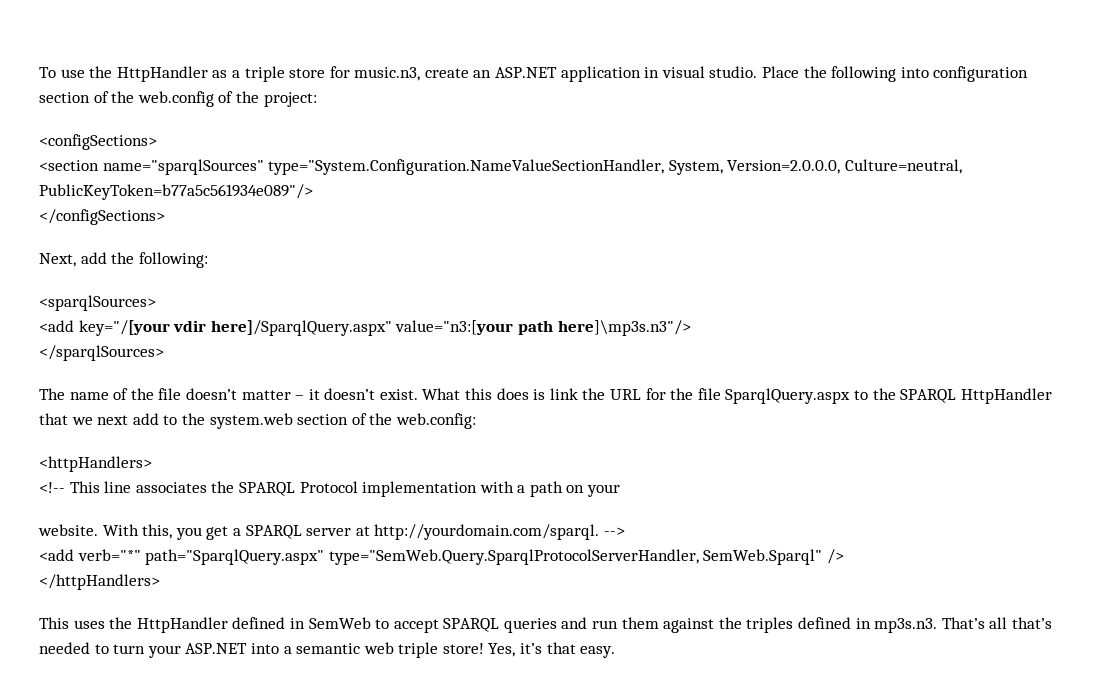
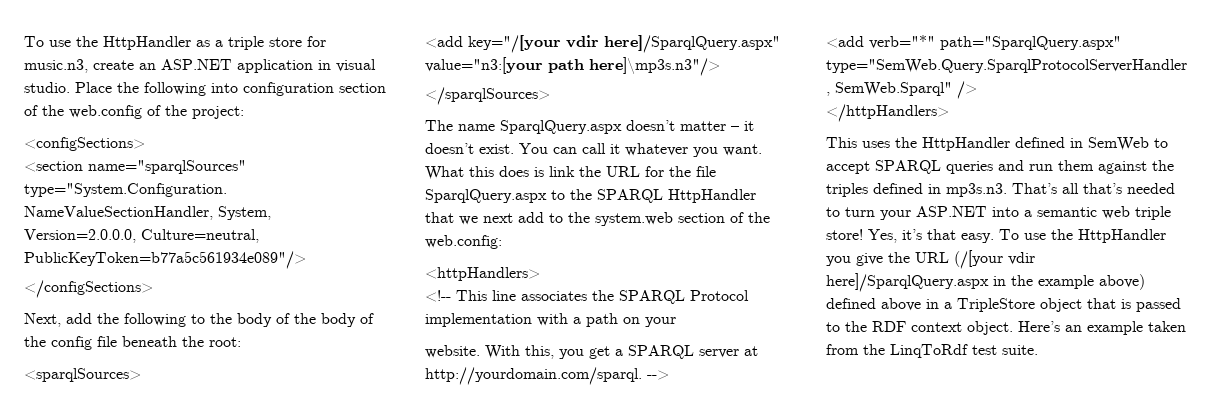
[138,252,208,268] following: -> [124,313,374,327] [24,336,241,350] following to the body of the body of the config file beneath the root:
[113,388,182,400] of the file -> [500,120,622,134] SparqlQuery.aspx
(418, 394) none -> [519,143,762,157] You can call it whatever you want.
(616, 652) none -> [999,229,1166,243] [826,250,1035,269] [826,273,1145,292] [826,298,1181,312] [826,321,1186,335] [826,344,1038,358] To use the HttpHandler you give the URL (/[your vdir here]/SparqlQuery.aspx in the example above) defined above in a TripleStore object that is passed to the RDF context object. Here’s an example taken from the LinqToRdf test suite.

